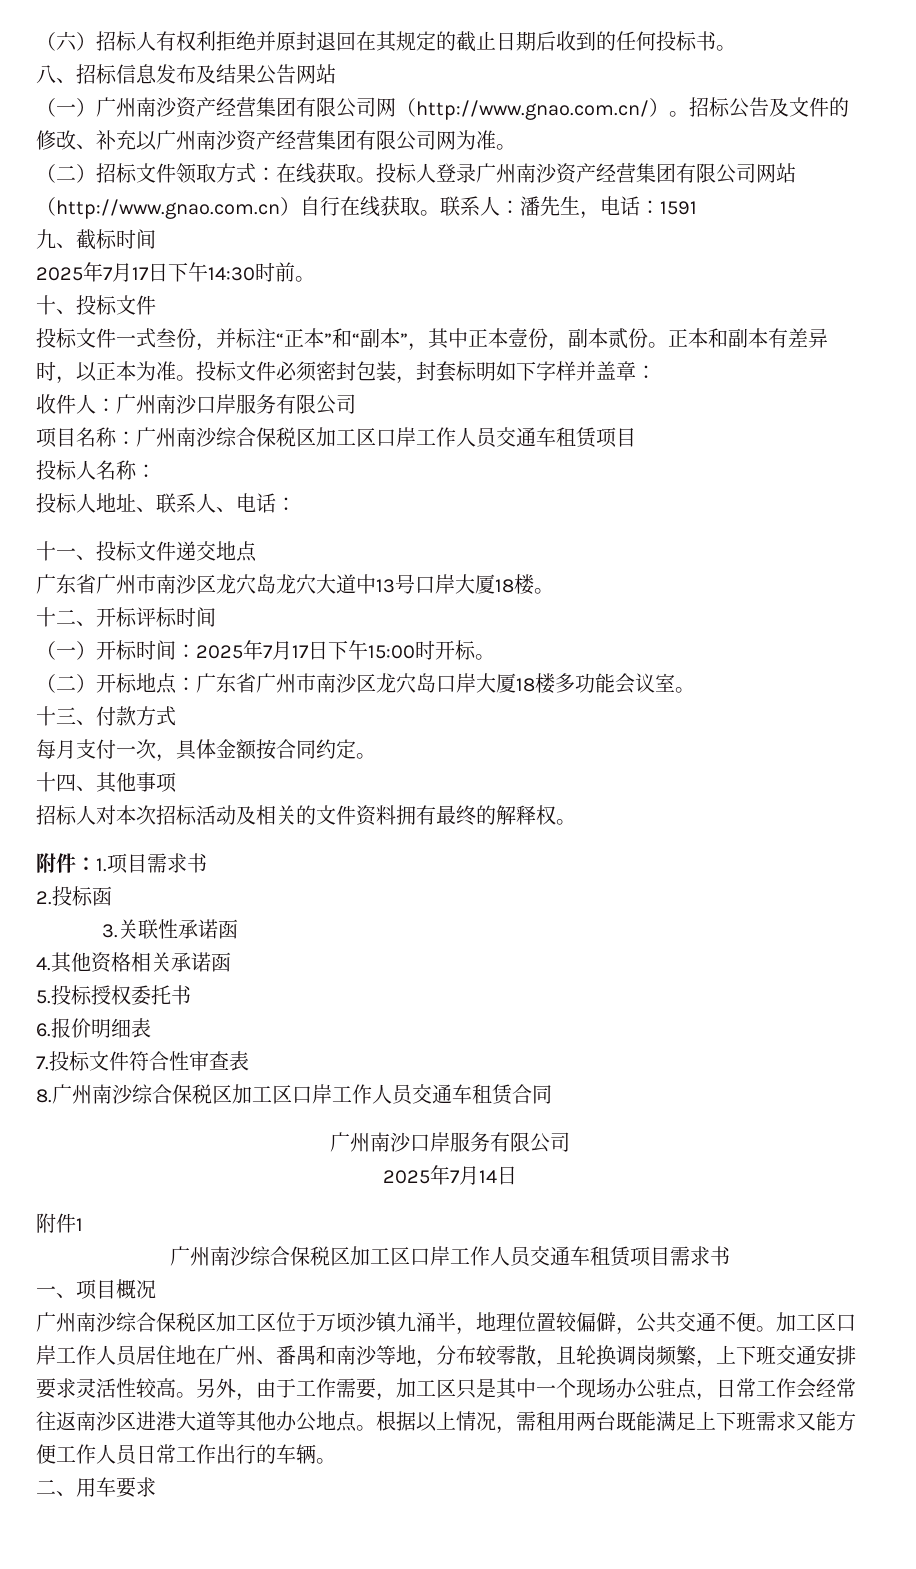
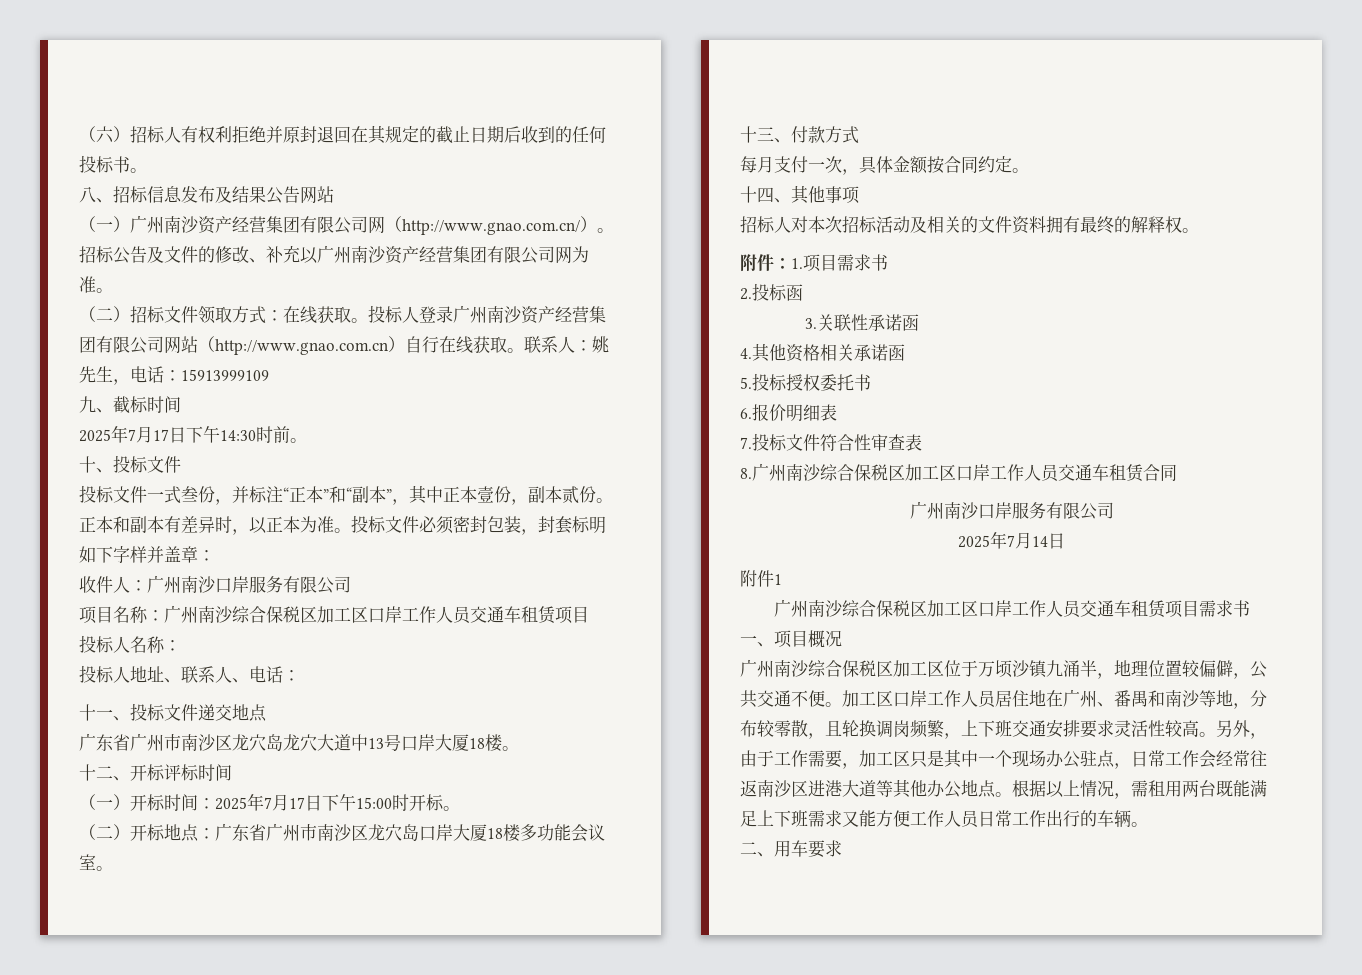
[520,196,540,216] 潘 -> [592,336,609,353] 姚
[660,201,697,215] 1591 -> [181,369,269,381] 15913999109

